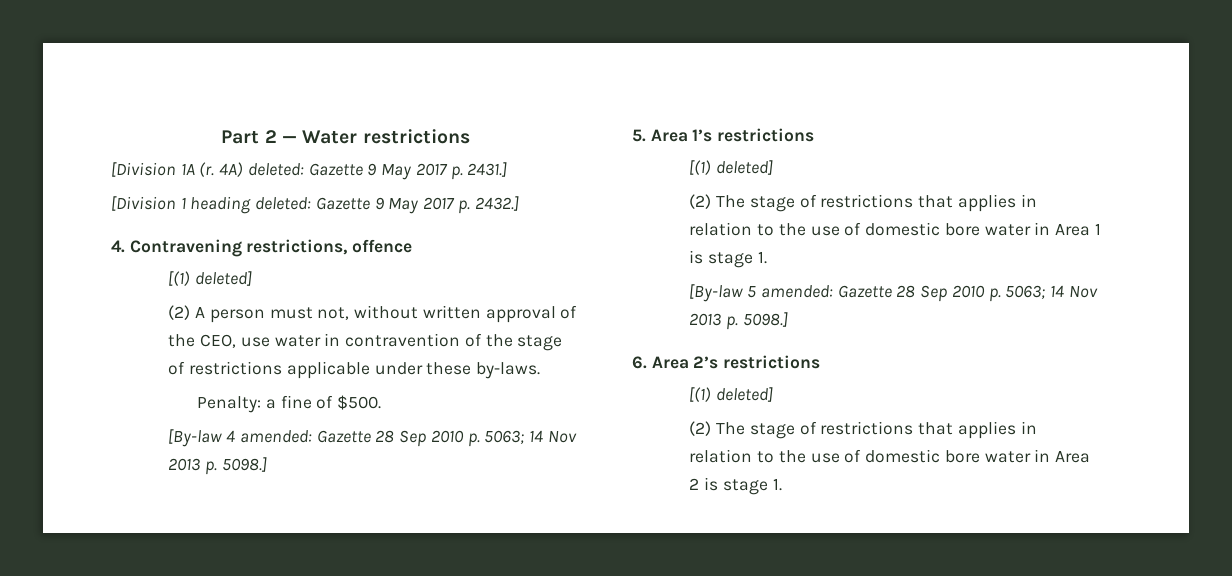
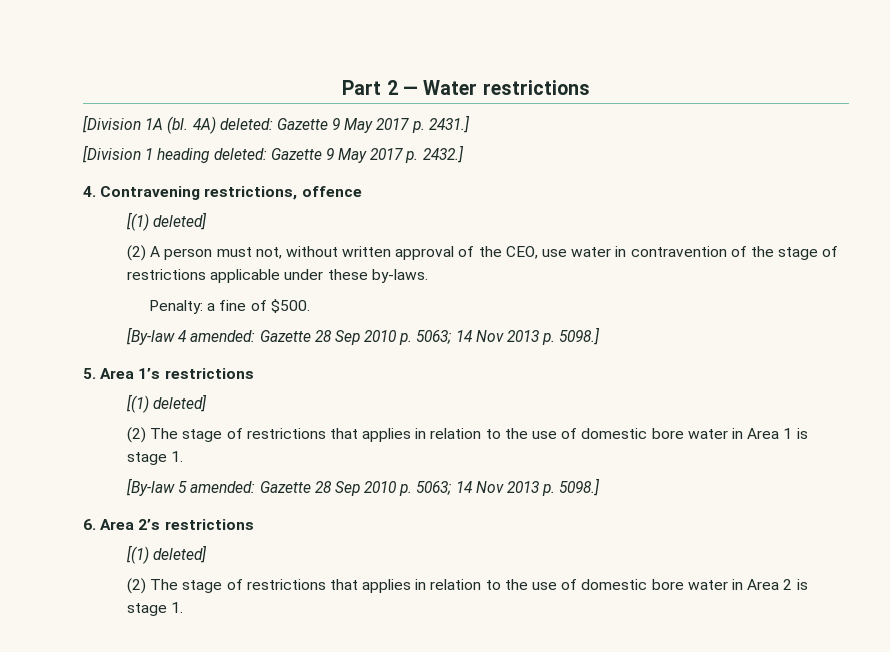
[199,162,215,177] (r. -> [167,116,189,134] (bl.

